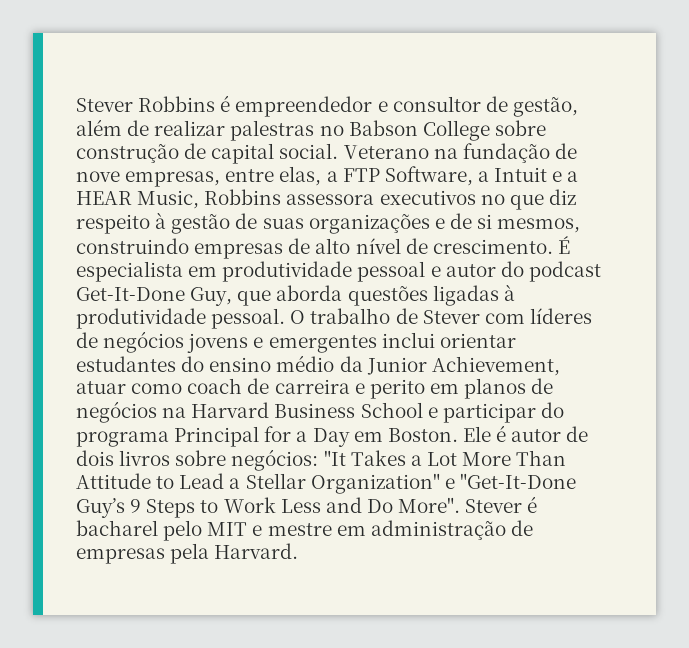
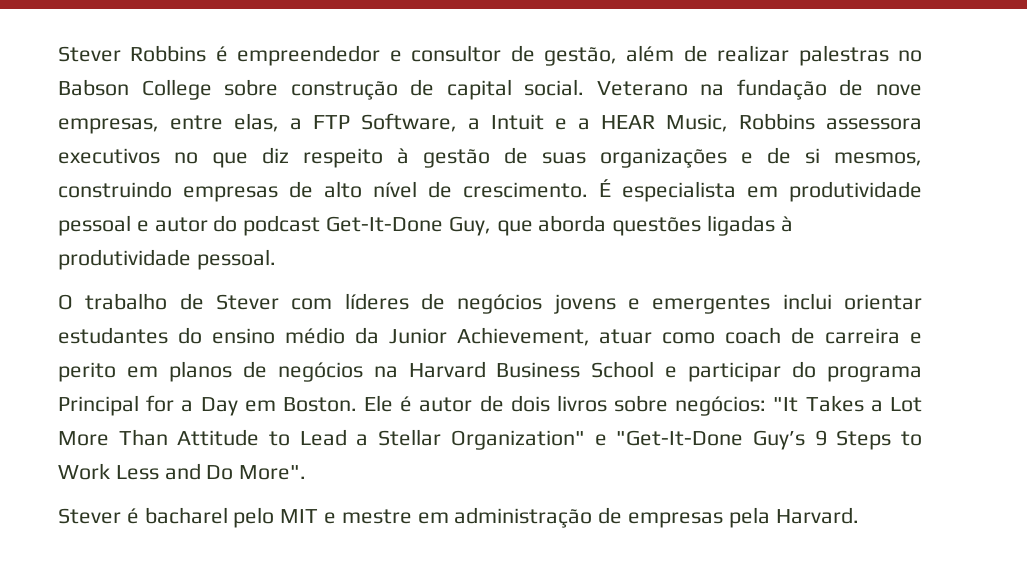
(286, 318) none -> (276, 259) //
(461, 505) none -> (307, 472) //

